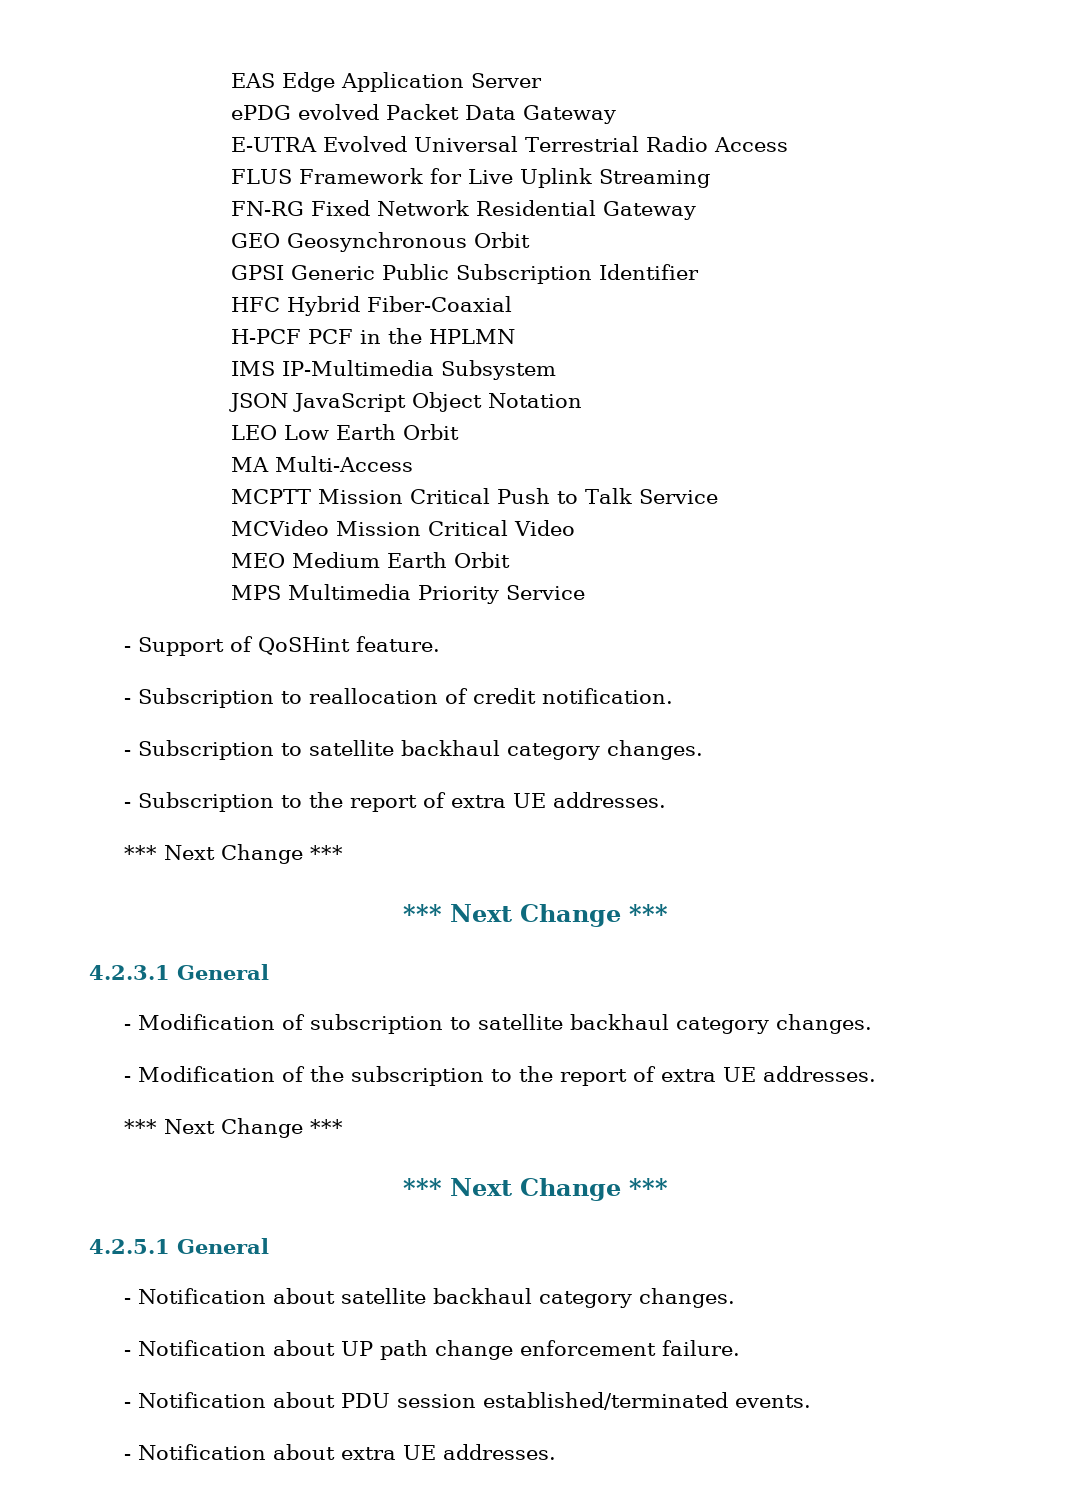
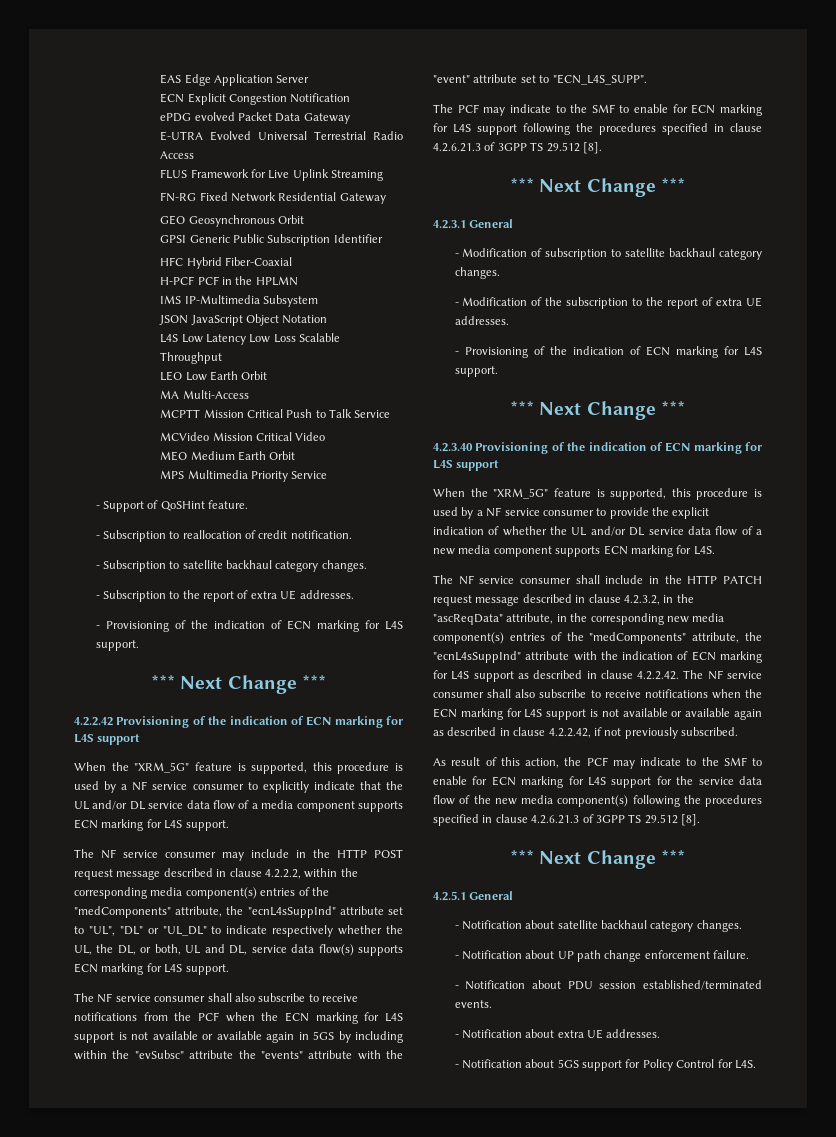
(542, 80) none -> [160,93,351,105] // ECN Explicit Congestion Notification
(582, 400) none -> [160,333,341,345] [160,352,223,364] // L4S Low Latency Low Loss Scalable Throughput
[124,844,344,864] *** Next Change *** -> [95,620,403,632] [95,640,139,651] [151,675,326,694] [74,716,403,728] [74,734,141,745] [74,762,403,774] [74,781,403,793] [74,800,403,812] [74,819,229,831] [74,849,403,861] [74,868,358,880] [74,887,329,899] [74,906,403,918] [74,925,403,937] [74,944,404,956] [74,963,229,975] [74,993,358,1003] [74,1012,403,1024] [74,1031,403,1043] [74,1050,403,1060] [433,74,647,85] [433,104,762,116] [433,123,762,135] [433,142,602,154] - Provisioning of the indication of ECN marking for L4S support. // *** Next Change *** // 4.2.2.42 Provisioning of the indication of ECN marking for L4S support // When the "XRM_5G" feature is supported, this procedure is used by a NF service consumer to explicitly indicate that the UL and/or DL service data flow of a media component supports ECN marking for L4S support. // The NF service consumer may include in the HTTP POST request message described in clause 4.2.2.2, within the corresponding media component(s) entries of the "medComponents" attribute, the "ecnL4sSuppInd" attribute set to "UL", "DL" or "UL_DL" to indicate respectively whether the UL, the DL, or both, UL and DL, service data flow(s) supports ECN marking for L4S support. // The NF service consumer shall also subscribe to receive notifications from the PCF when the ECN marking for L4S support is not available or available again in 5GS by including within the "evSubsc" attribute the "events" attribute with the "event" attribute set to "ECN_L4S_SUPP". // The PCF may indicate to the SMF to enable for ECN marking for L4S support following the procedures specified in clause 4.2.6.21.3 of 3GPP TS 29.512 [8].
[124,1118,344,1138] *** Next Change *** -> [454,346,762,358] [454,366,498,377] [510,401,685,420] [433,442,762,454] [433,460,500,471] [433,488,762,500] [433,507,710,519] [433,526,762,536] [433,545,715,557] [433,575,762,585] [433,594,694,606] [433,613,725,625] [433,632,762,644] [433,651,762,663] [433,670,762,682] [433,689,762,699] [433,708,762,720] [433,727,738,739] [433,757,762,769] [433,776,762,788] [433,795,762,807] [433,814,700,826] - Provisioning of the indication of ECN marking for L4S support. // *** Next Change *** // 4.2.3.40 Provisioning of the indication of ECN marking for L4S support // When the "XRM_5G" feature is supported, this procedure is used by a NF service consumer to provide the explicit indication of whether the UL and/or DL service data flow of a new media component supports ECN marking for L4S. // The NF service consumer shall include in the HTTP PATCH request message described in clause 4.2.3.2, in the "ascReqData" attribute, in the corresponding new media component(s) entries of the "medComponents" attribute, the "ecnL4sSuppInd" attribute with the indication of ECN marking for L4S support as described in clause 4.2.2.42. The NF service consumer shall also subscribe to receive notifications when the ECN marking for L4S support is not available or available again as described in clause 4.2.2.42, if not previously subscribed. // As result of this action, the PCF may indicate to the SMF to enable for ECN marking for L4S support for the service data flow of the new media component(s) following the procedures specified in clause 4.2.6.21.3 of 3GPP TS 29.512 [8].
(557, 1452) none -> [454,1059,756,1071] // - Notification about 5GS support for Policy Control for L4S.

